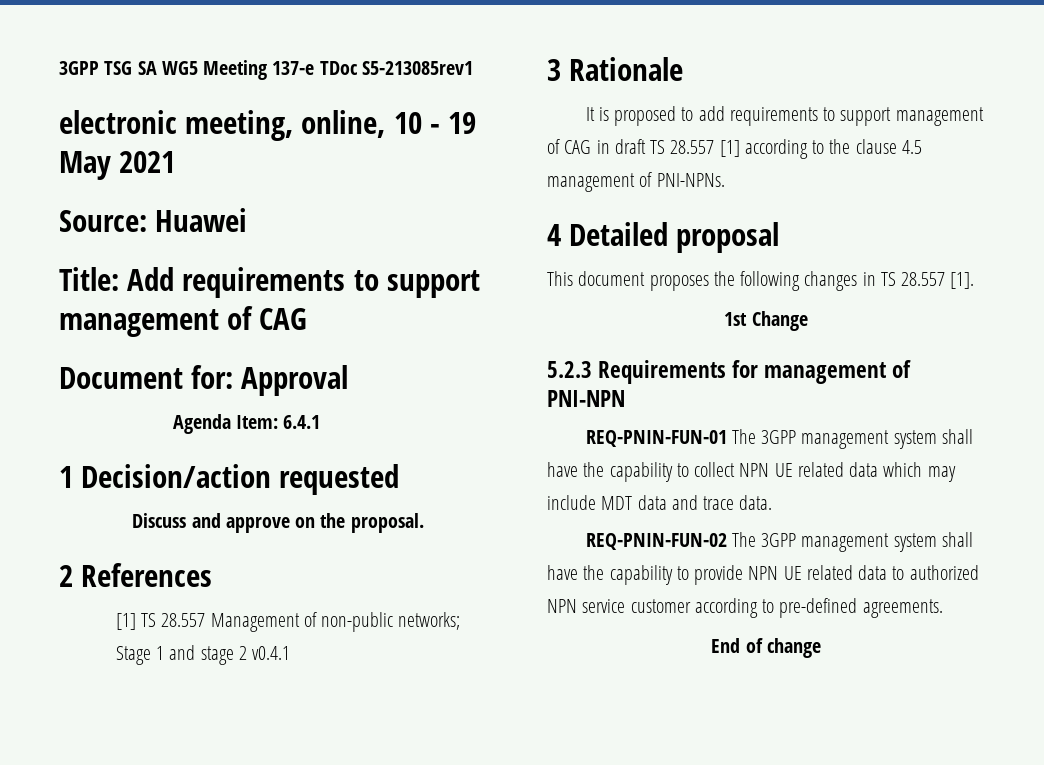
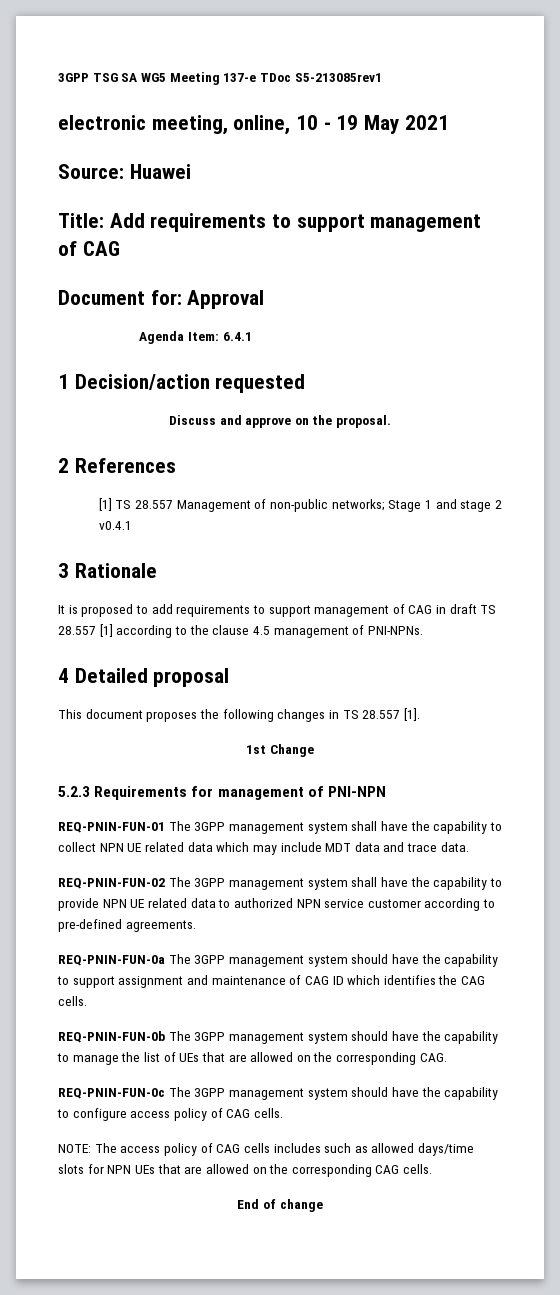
(943, 608) none -> [58,954,499,967] [57,975,486,988] [58,996,87,1006] [58,1031,499,1044] [57,1052,447,1065] [58,1087,499,1100] [57,1108,283,1121] [58,1143,475,1156] [58,1164,433,1177] // REQ-PNIN-FUN-0a The 3GPP management system should have the capability to support assignment and maintenance of CAG ID which identifies the CAG cells. // REQ-PNIN-FUN-0b The 3GPP management system should have the capability to manage the list of UEs that are allowed on the corresponding CAG. // REQ-PNIN-FUN-0c The 3GPP management system should have the capability to configure access policy of CAG cells. // NOTE: The access policy of CAG cells includes such as allowed days/time slots for NPN UEs that are allowed on the corresponding CAG cells.

